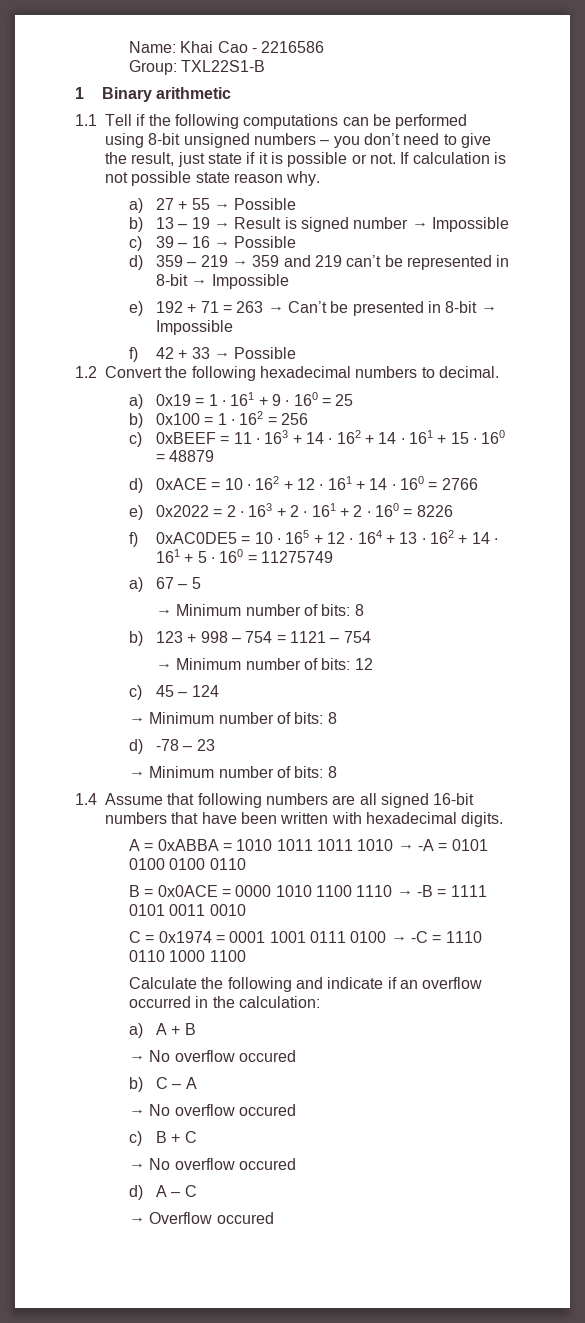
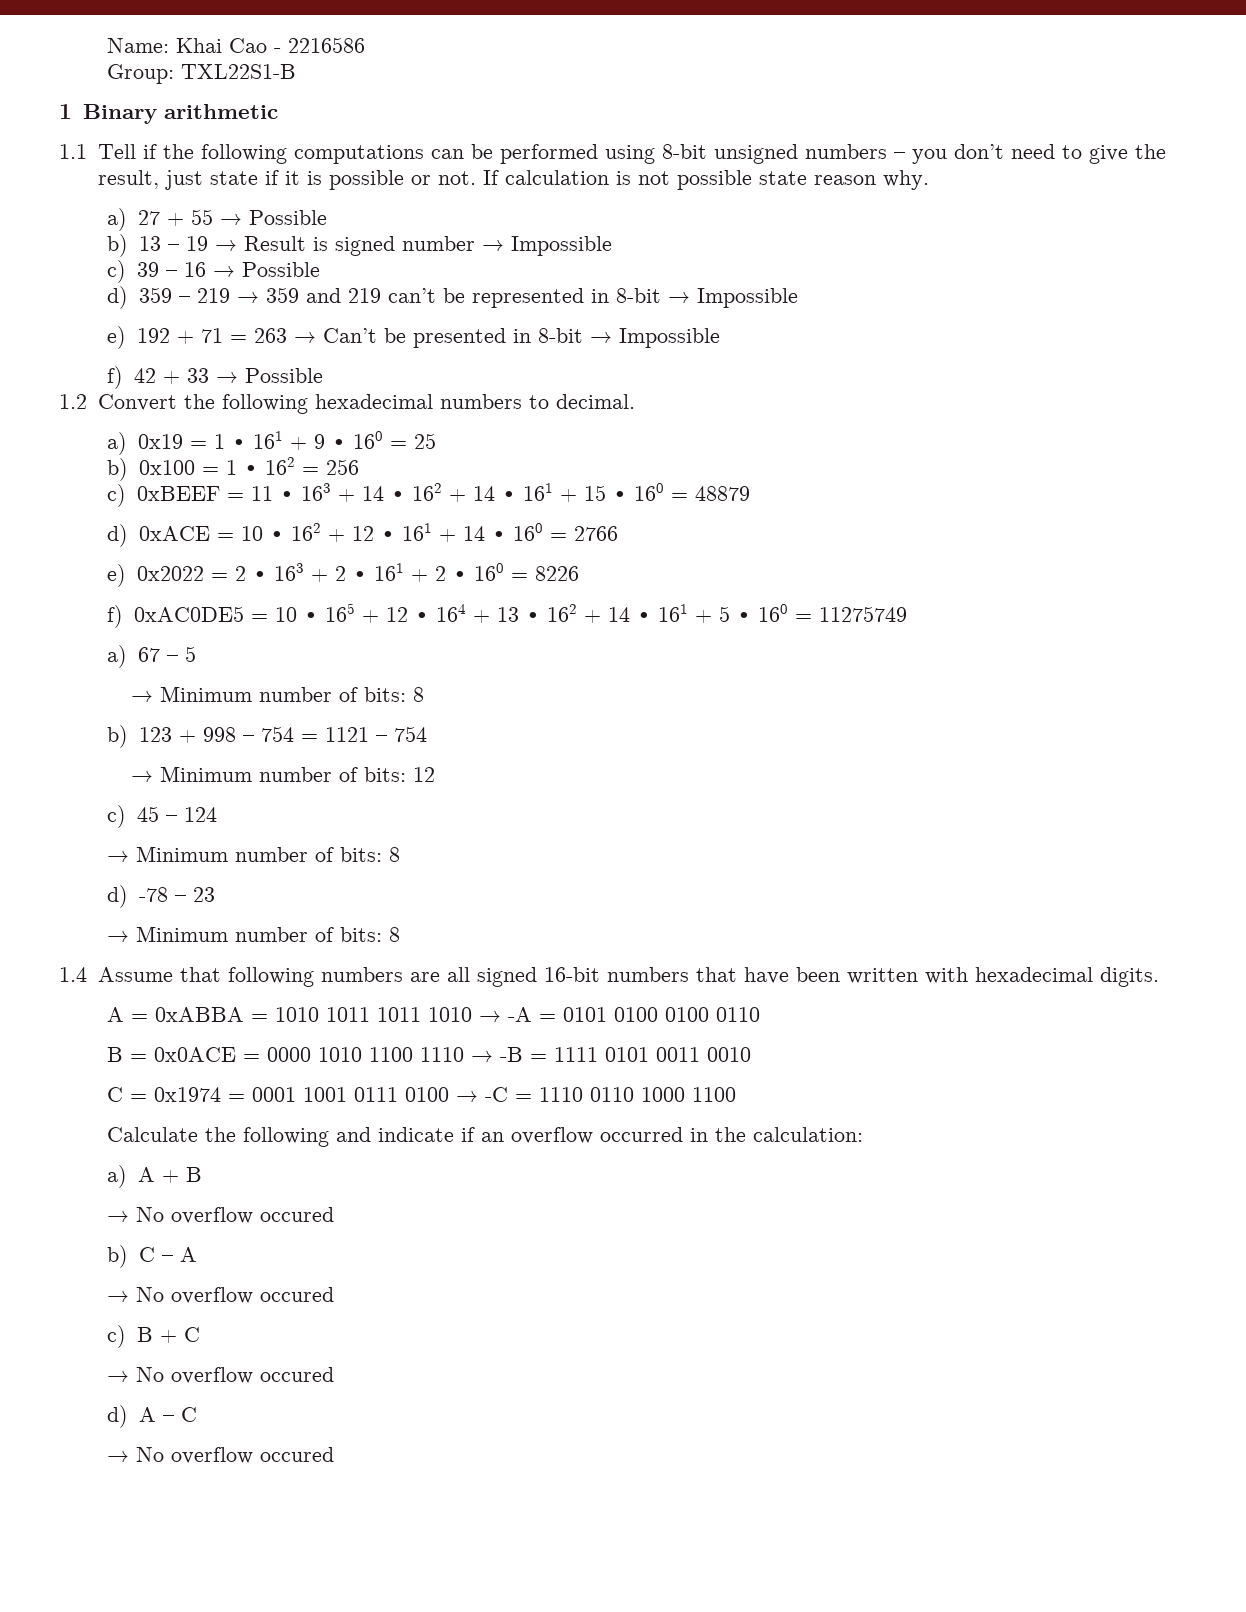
[149,1212,213,1224] Overflow -> [136,1447,254,1464] No overflow

